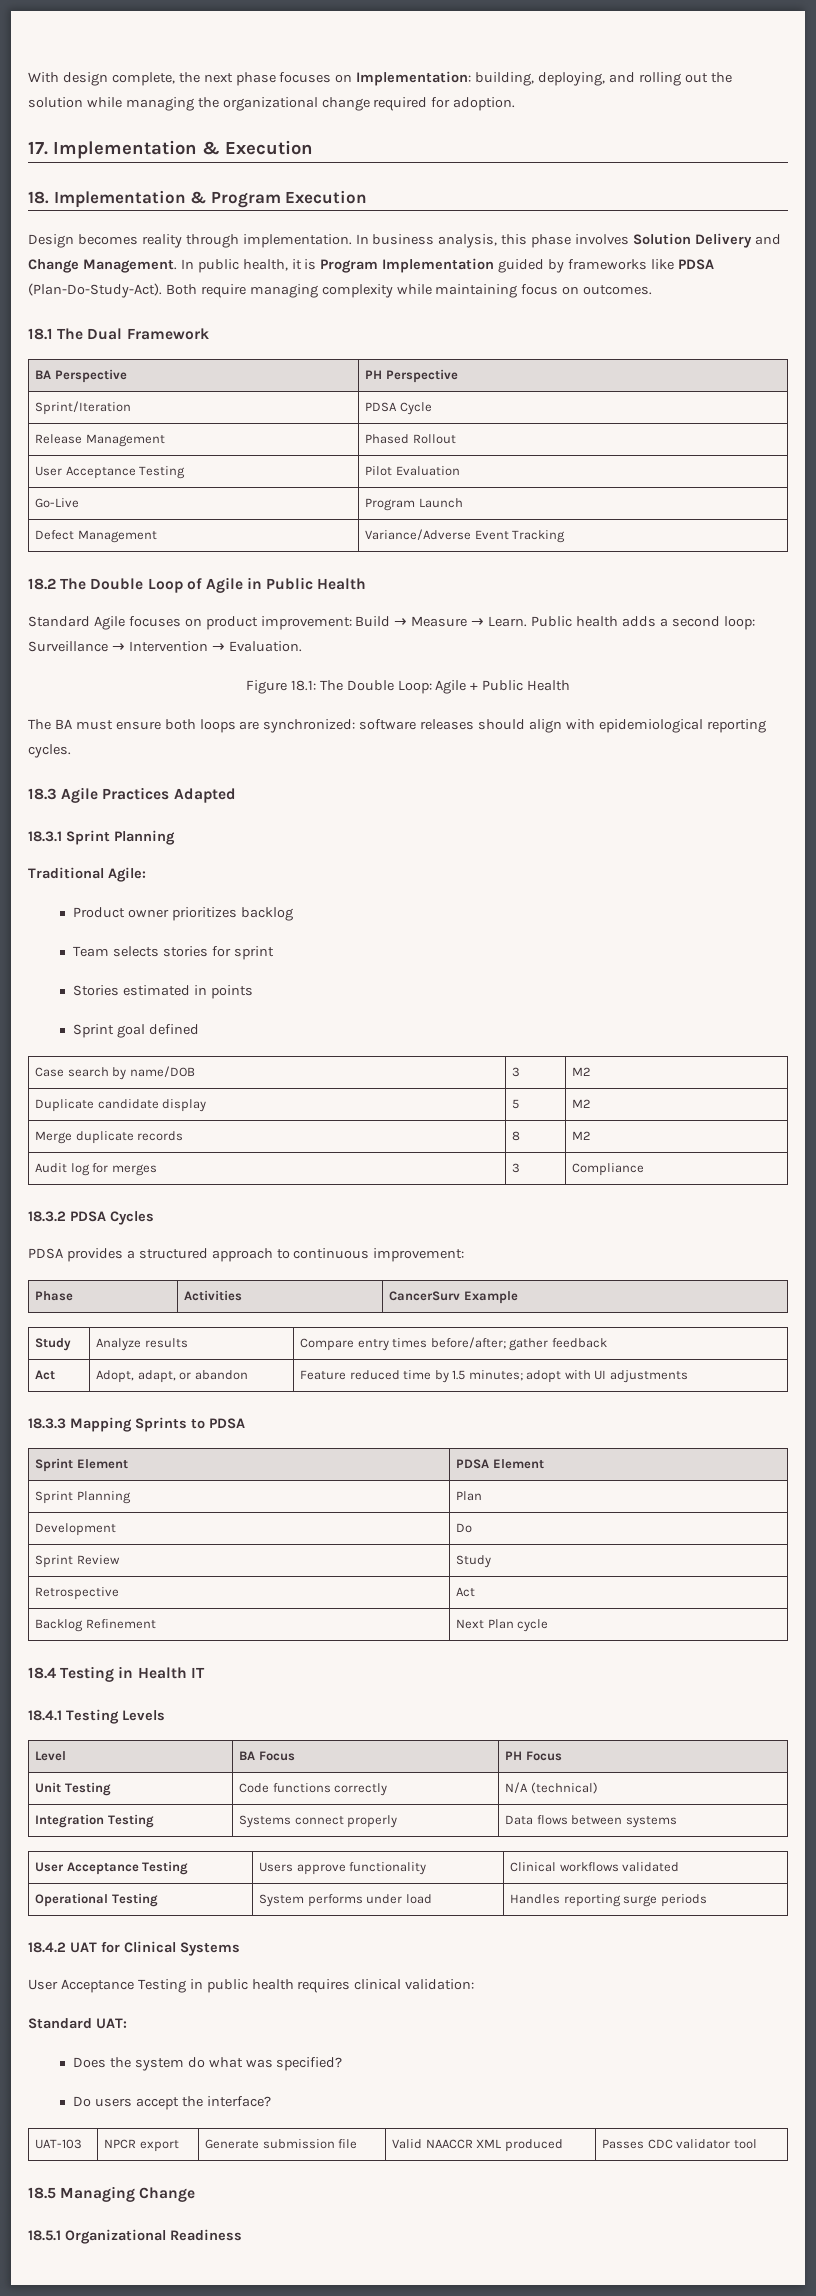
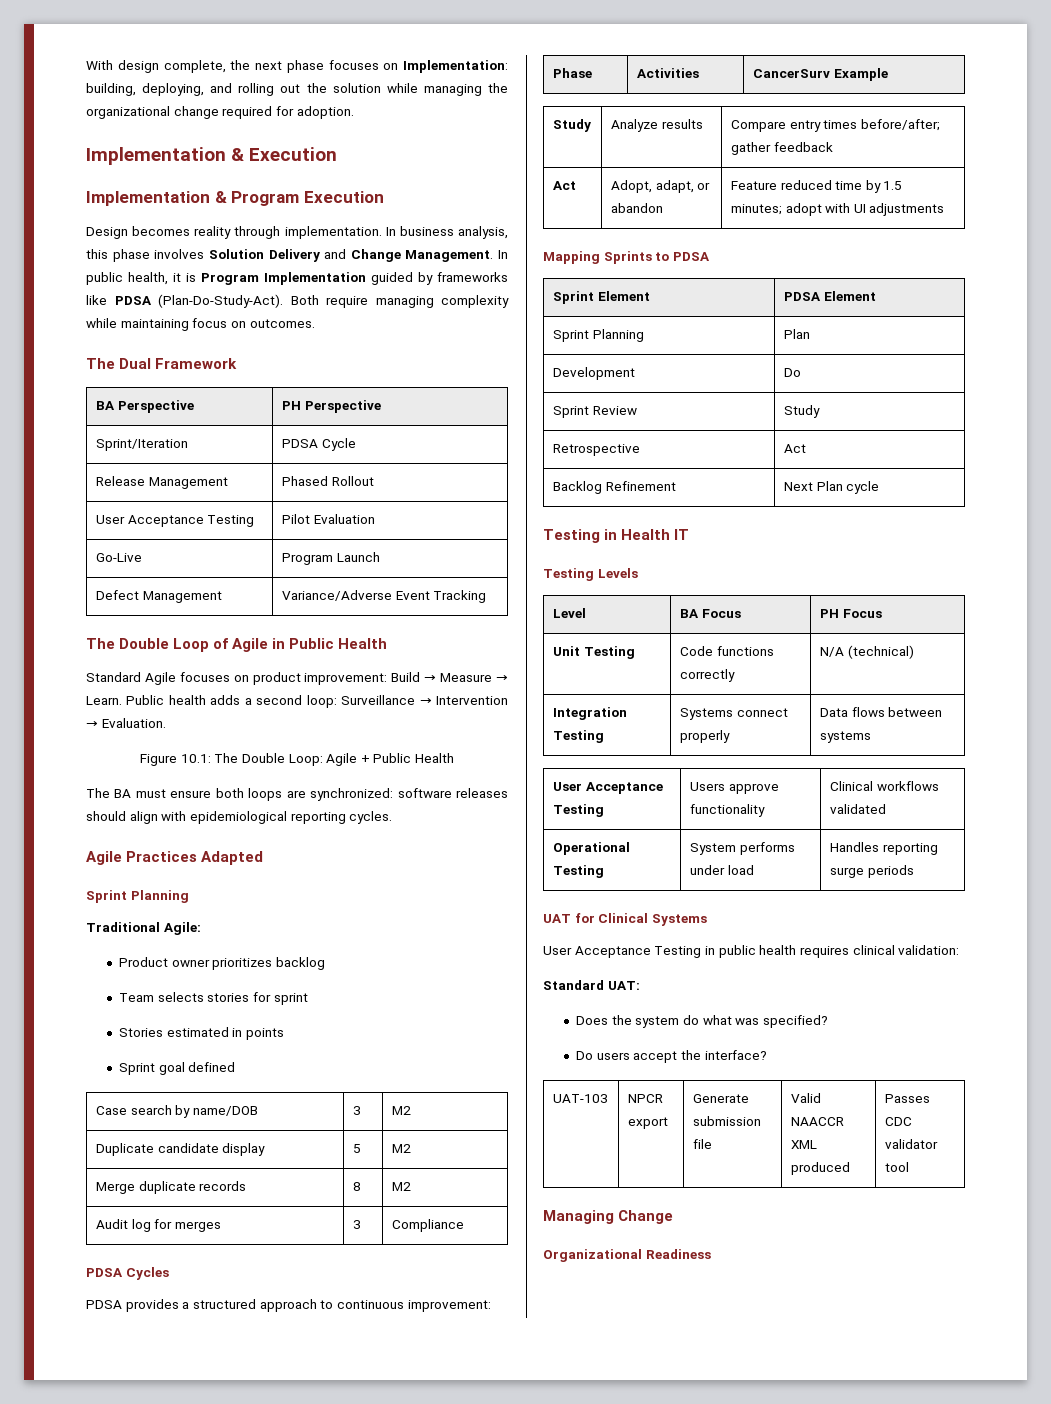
[28,141,48,155] 17. -> (354, 112) none
[28,191,49,204] 18. -> (338, 154) none
[28,328,53,340] 18.1 -> (315, 323) none
[28,578,56,590] 18.2 -> (487, 596) none
[290,680,316,691] 18.1: -> [180,754,211,763] 10.1:
[28,788,57,800] 18.3 -> (393, 817) none
[28,831,62,842] 18.3.1 -> (264, 858) none
[28,1211,66,1222] 18.3.2 -> (464, 1225) none
[28,1418,66,1429] 18.3.3 -> (945, 209) none
[28,1667,56,1679] 18.4 -> (880, 487) none
[28,1710,62,1721] 18.4.1 -> (690, 534) none
[28,1942,66,1953] 18.4.2 -> (914, 871) none
[28,2187,56,2199] 18.5 -> (909, 1167) none
[28,2230,61,2241] 18.5.1 -> (674, 1217) none

